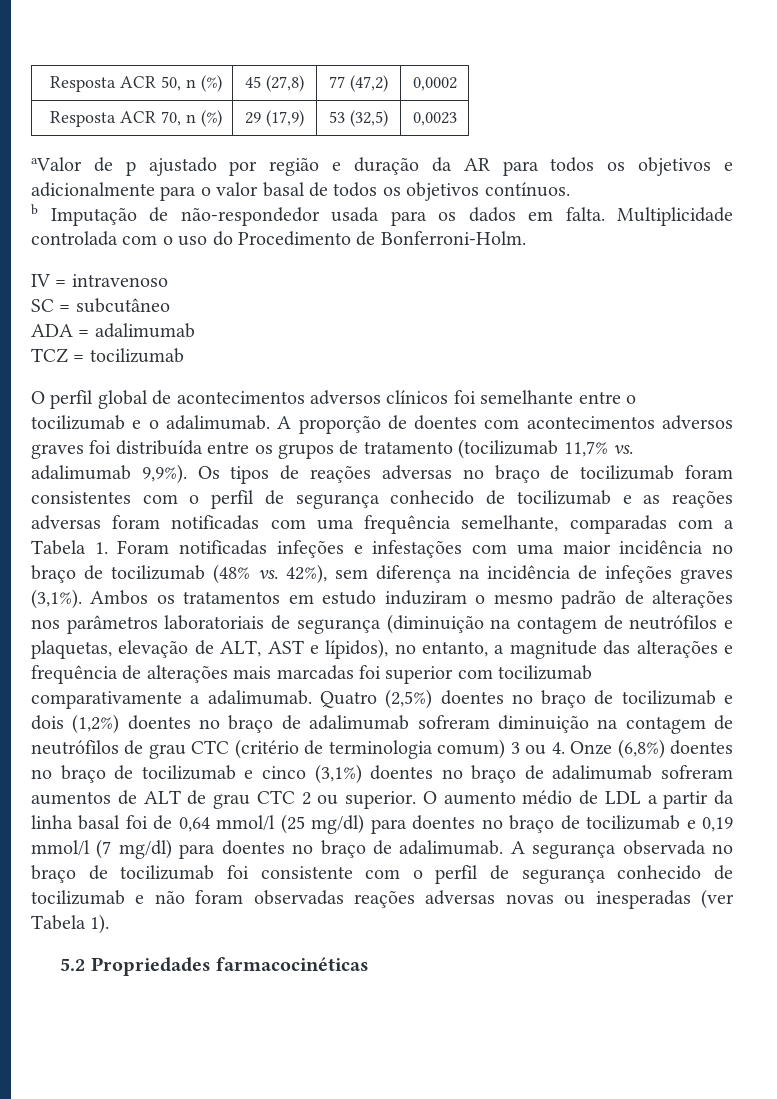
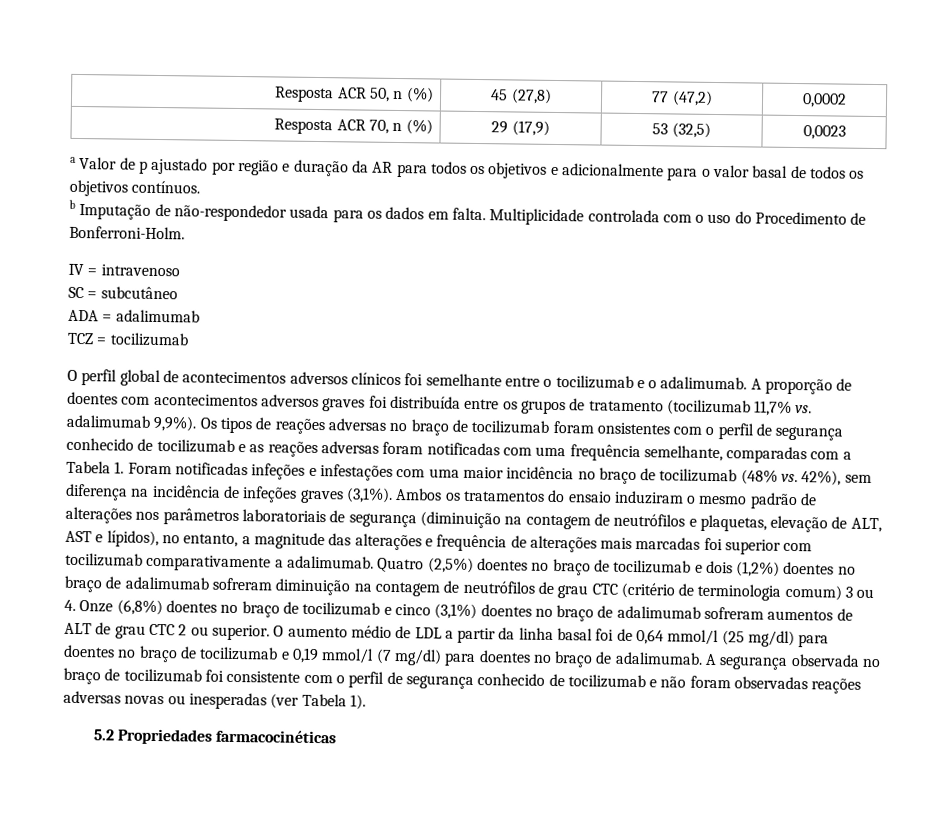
[31,157,82,171] aValor -> [70,156,118,170] a Valor
[31,491,131,504] consistentes -> [596,422,670,435] onsistentes
[288,590,377,605] em estudo -> [547,489,612,503] do ensaio

